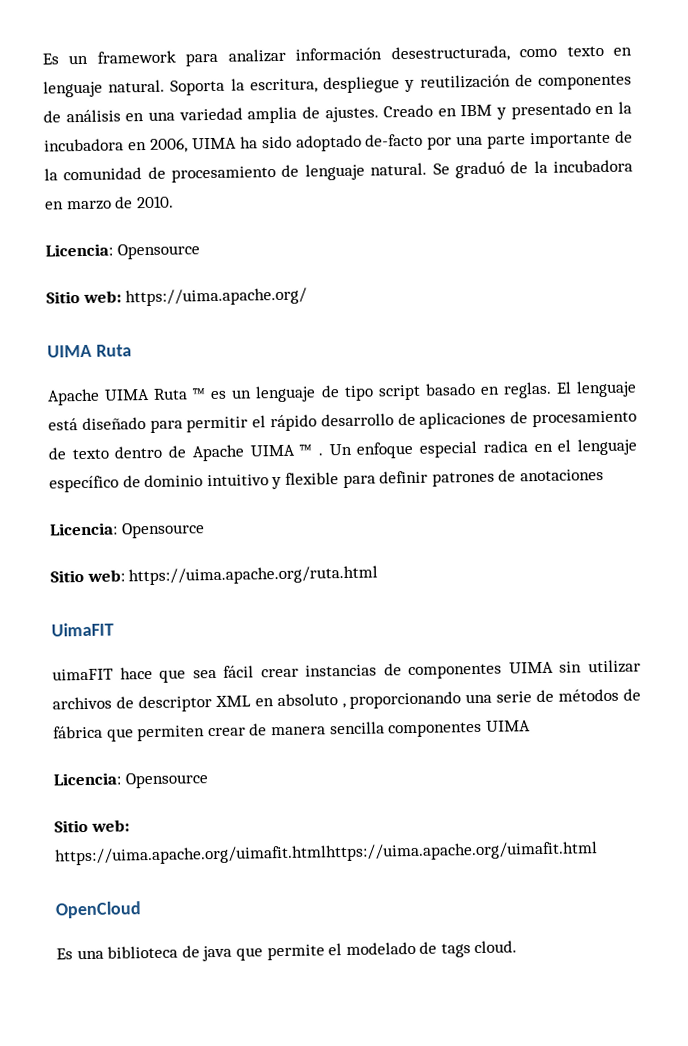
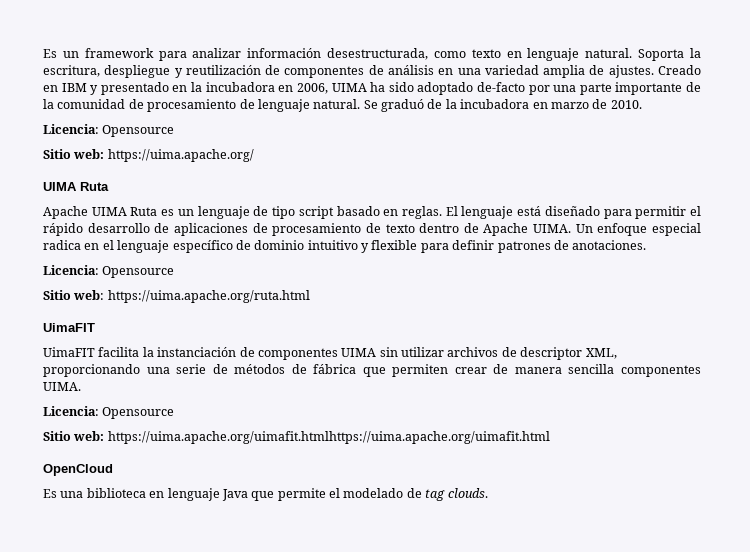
[192,388,207,400] ™ -> (158, 211) none
[249,444,324,457] UIMA ™ . -> [533,224,572,233] UIMA.
[519,469,604,482] anotaciones -> [572,240,647,250] anotaciones.
[52,664,378,683] uimaFIT hace que sea fácil crear instancias -> [43,347,237,357] UimaFIT facilita la instanciación
[214,693,346,709] XML en absoluto , -> [585,348,617,359] XML,
[485,720,531,732] UIMA -> [43,382,81,391] UIMA.
[181,945,233,962] de java -> [149,488,248,501] en lenguaje Java
[440,940,518,958] tags cloud. -> [425,488,488,501] tag clouds.

